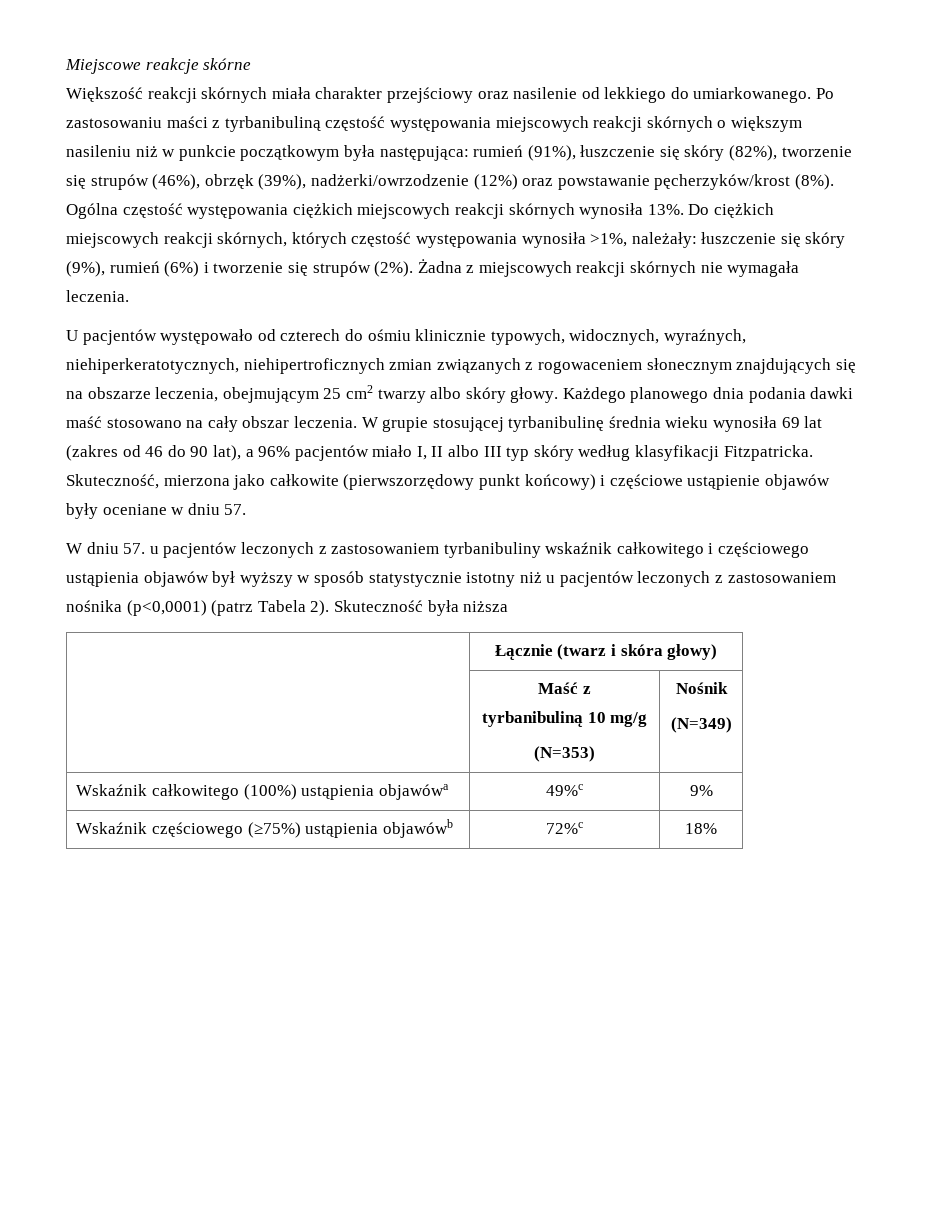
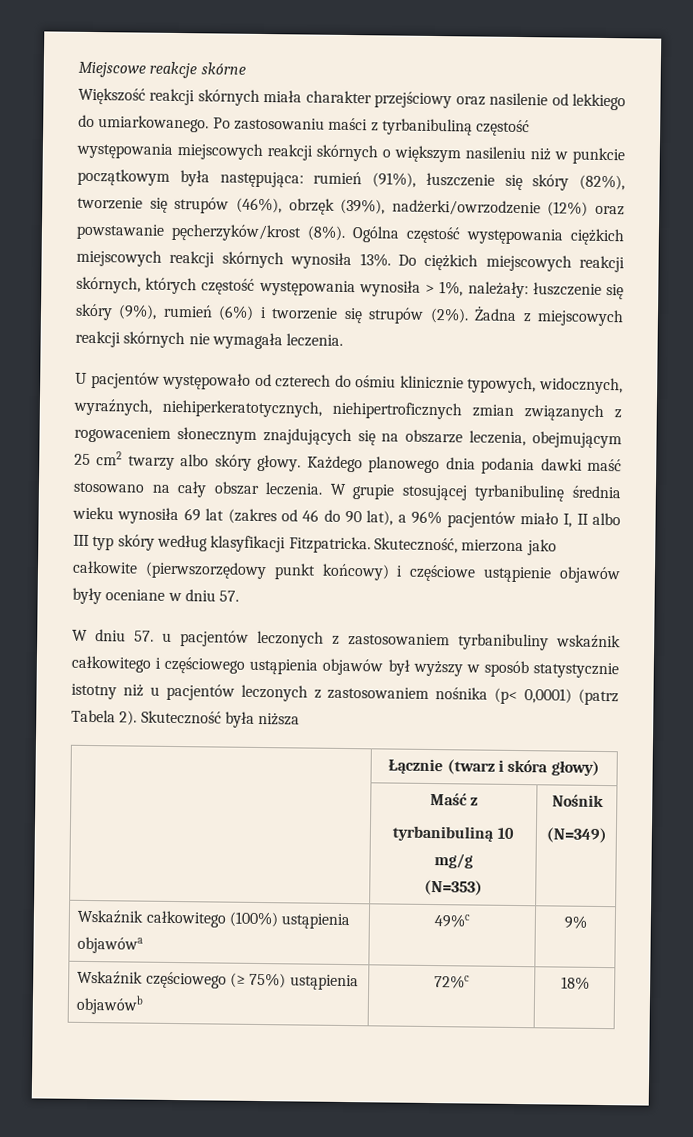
[590,233,628,247] >1%, -> [425,281,464,297] > 1%,
[126,600,207,616] (p<0,0001) -> [494,687,573,705] (p< 0,0001)
[247,822,301,838] (≥75%) -> [229,972,287,989] (≥ 75%)

